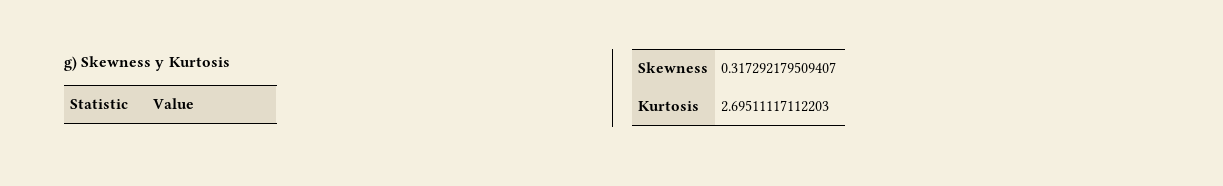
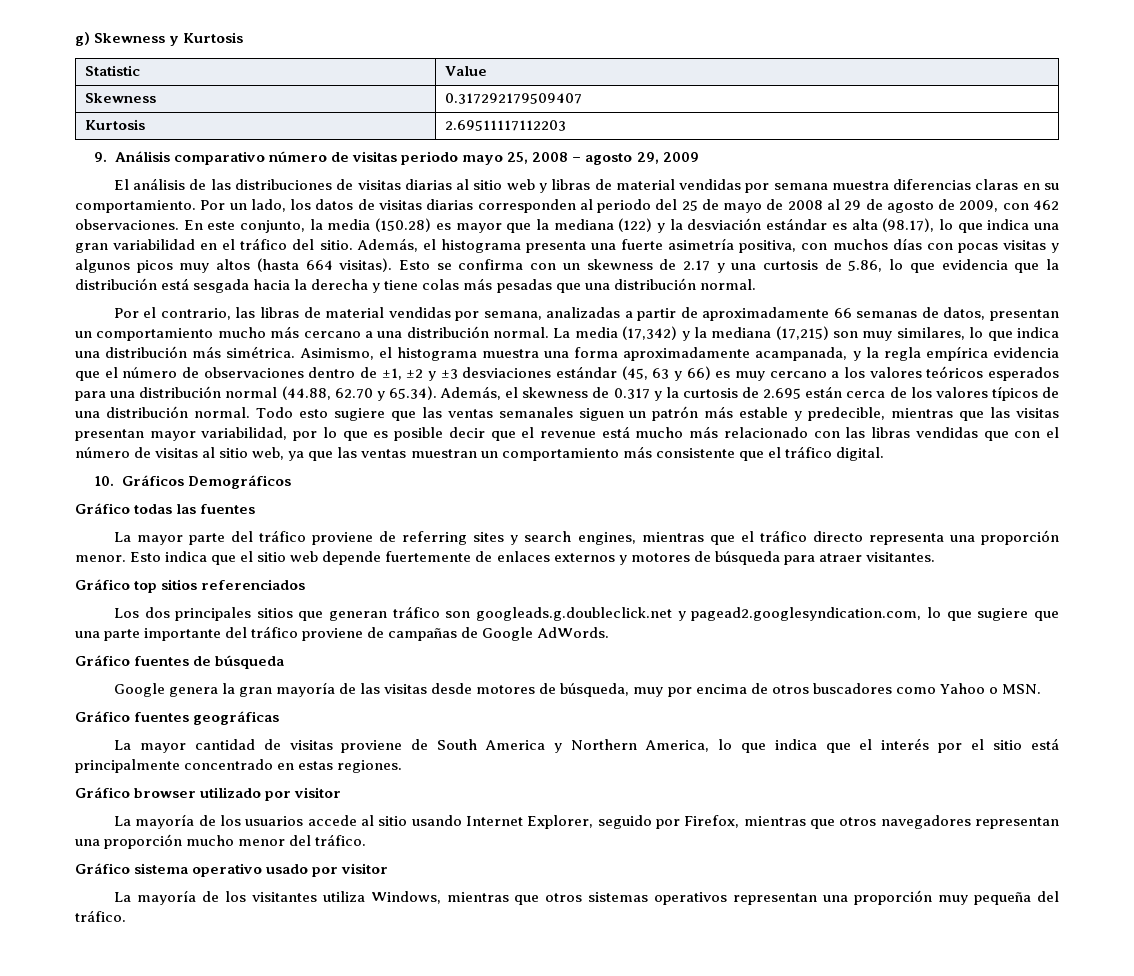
(830, 106) none -> [94,151,699,165] [113,178,1060,193] [75,199,1059,213] [75,218,1059,233] [75,238,1059,253] [75,258,1060,273] [75,278,756,293] [113,307,1059,321] [75,326,1060,341] [75,346,1059,361] [75,366,1059,381] [75,386,1059,401] [75,406,1059,421] [75,426,1060,441] [75,446,884,461] [94,475,292,489] [75,503,256,514] [113,530,1059,545] [75,551,935,565] [75,579,306,593] [113,606,1060,621] [75,626,609,641] [75,655,285,669] [113,682,1041,697] [75,711,280,725] [113,738,1059,753] [75,759,403,773] [75,787,342,801] [113,814,1060,829] [75,834,367,849] [75,863,389,877] [113,890,1059,905] [75,910,126,922] // 9. Análisis comparativo número de visitas periodo mayo 25, 2008 – agosto 29, 2009 // El análisis de las distribuciones de visitas diarias al sitio web y libras de material vendidas por semana muestra diferencias claras en su comportamiento. Por un lado, los datos de visitas diarias corresponden al periodo del 25 de mayo de 2008 al 29 de agosto de 2009, con 462 observaciones. En este conjunto, la media (150.28) es mayor que la mediana (122) y la desviación estándar es alta (98.17), lo que indica una gran variabilidad en el tráfico del sitio. Además, el histograma presenta una fuerte asimetría positiva, con muchos días con pocas visitas y algunos picos muy altos (hasta 664 visitas). Esto se confirma con un skewness de 2.17 y una curtosis de 5.86, lo que evidencia que la distribución está sesgada hacia la derecha y tiene colas más pesadas que una distribución normal. // Por el contrario, las libras de material vendidas por semana, analizadas a partir de aproximadamente 66 semanas de datos, presentan un comportamiento mucho más cercano a una distribución normal. La media (17,342) y la mediana (17,215) son muy similares, lo que indica una distribución más simétrica. Asimismo, el histograma muestra una forma aproximadamente acampanada, y la regla empírica evidencia que el número de observaciones dentro de ±1, ±2 y ±3 desviaciones estándar (45, 63 y 66) es muy cercano a los valores teóricos esperados para una distribución normal (44.88, 62.70 y 65.34). Además, el skewness de 0.317 y la curtosis de 2.695 están cerca de los valores típicos de una distribución normal. Todo esto sugiere que las ventas semanales siguen un patrón más estable y predecible, mientras que las visitas presentan mayor variabilidad, por lo que es posible decir que el revenue está mucho más relacionado con las libras vendidas que con el número de visitas al sitio web, ya que las ventas muestran un comportamiento más consistente que el tráfico digital. // 10. Gráficos Demográficos // Gráfico todas las fuentes // La mayor parte del tráfico proviene de referring sites y search engines, mientras que el tráfico directo representa una proporción menor. Esto indica que el sitio web depende fuertemente de enlaces externos y motores de búsqueda para atraer visitantes. // Gráfico top sitios referenciados // Los dos principales sitios que generan tráfico son googleads.g.doubleclick.net y pagead2.googlesyndication.com, lo que sugiere que una parte importante del tráfico proviene de campañas de Google AdWords. // Gráfico fuentes de búsqueda // Google genera la gran mayoría de las visitas desde motores de búsqueda, muy por encima de otros buscadores como Yahoo o MSN. // Gráfico fuentes geográficas // La mayor cantidad de visitas proviene de South America y Northern America, lo que indica que el interés por el sitio está principalmente concentrado en estas regiones. // Gráfico browser utilizado por visitor // La mayoría de los usuarios accede al sitio usando Internet Explorer, seguido por Firefox, mientras que otros navegadores representan una proporción mucho menor del tráfico. // Gráfico sistema operativo usado por visitor // La mayoría de los visitantes utiliza Windows, mientras que otros sistemas operativos representan una proporción muy pequeña del tráfico.

